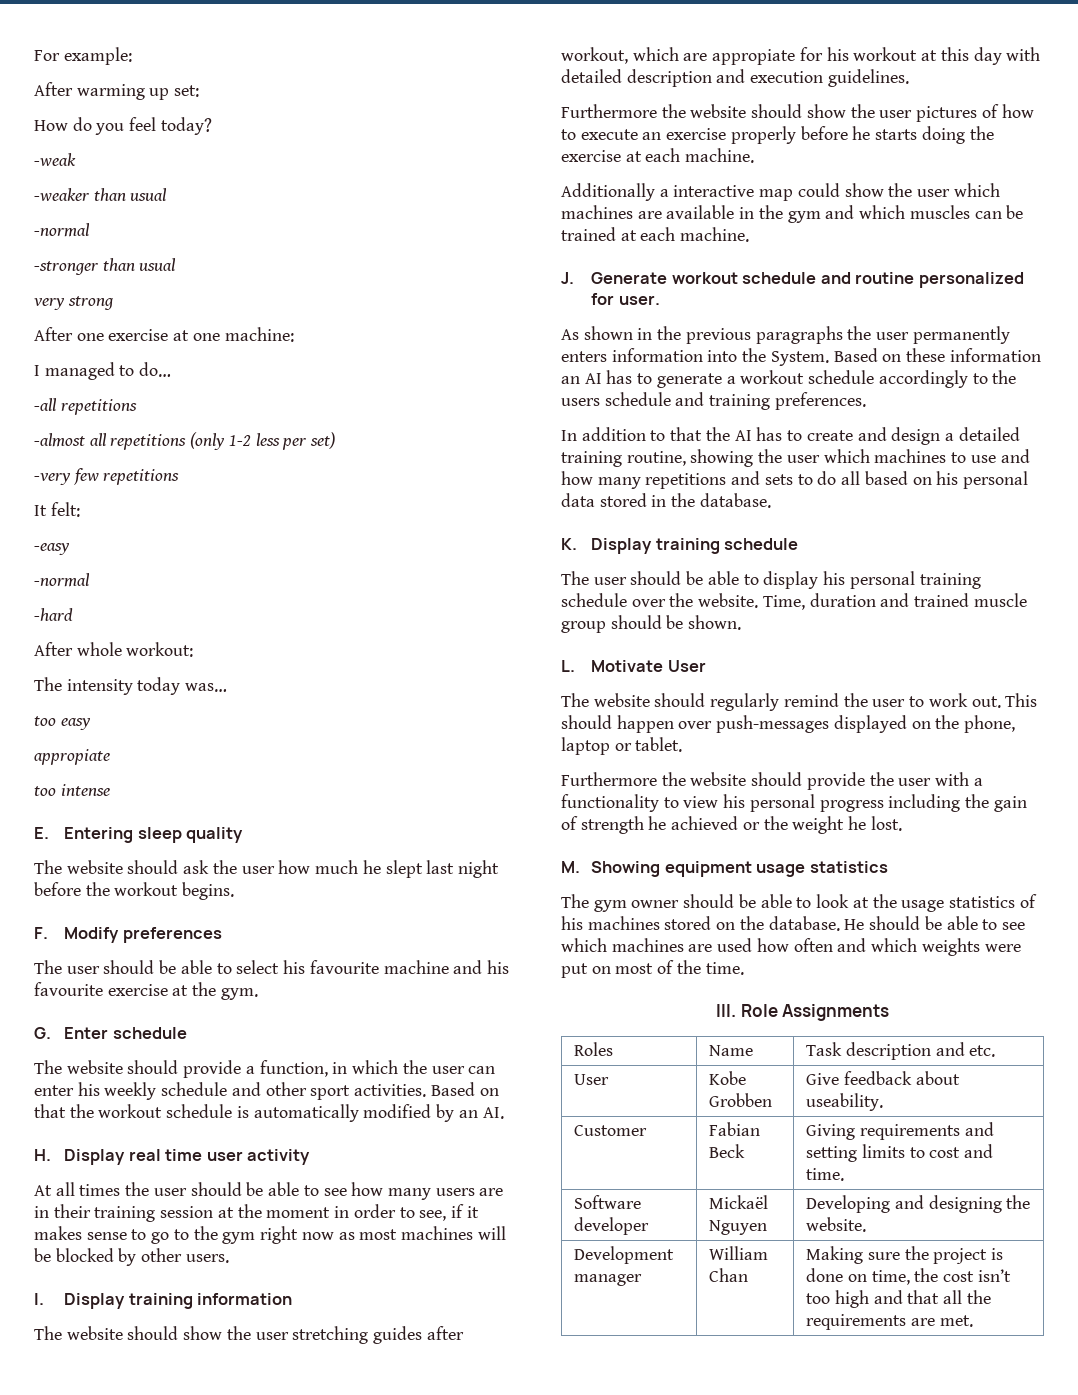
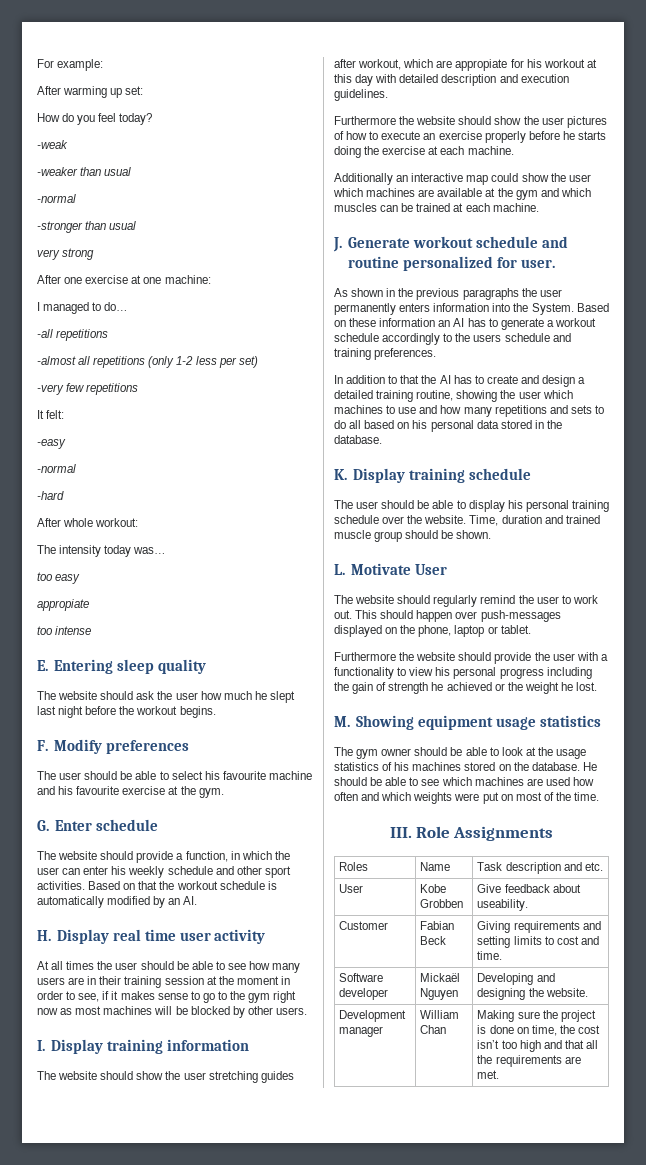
[659,189,669,197] a -> [396,175,409,182] an
[739,207,755,219] in -> [485,188,496,197] at

